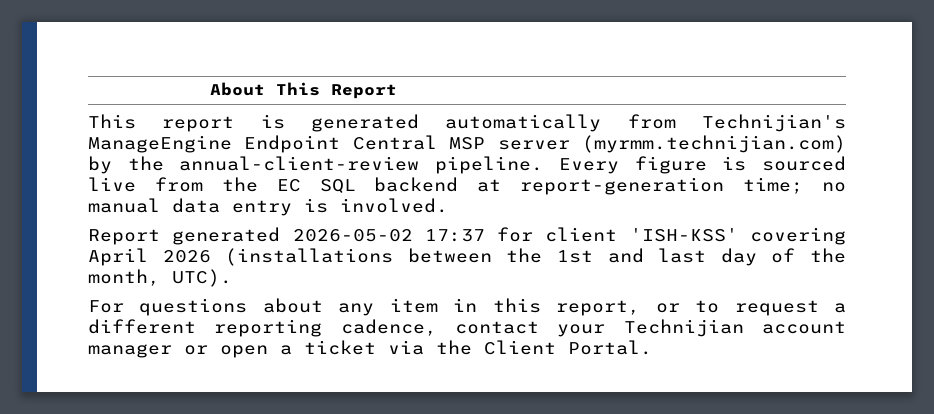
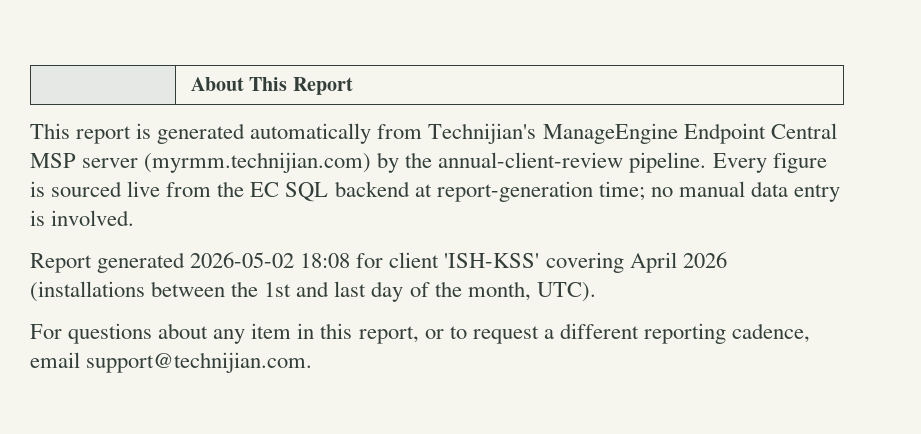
[424,229,485,242] 17:37 -> [300,253,351,268] 18:08
[454,319,846,337] [88,340,652,358] contact your Technijian account manager or open a ticket via the Client Portal. -> [30,352,313,373] email support@technijian.com.

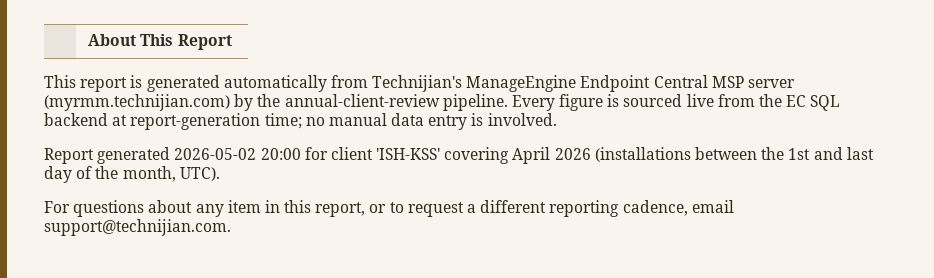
[300,253,351,268] 18:08 -> [260,148,301,160] 20:00

